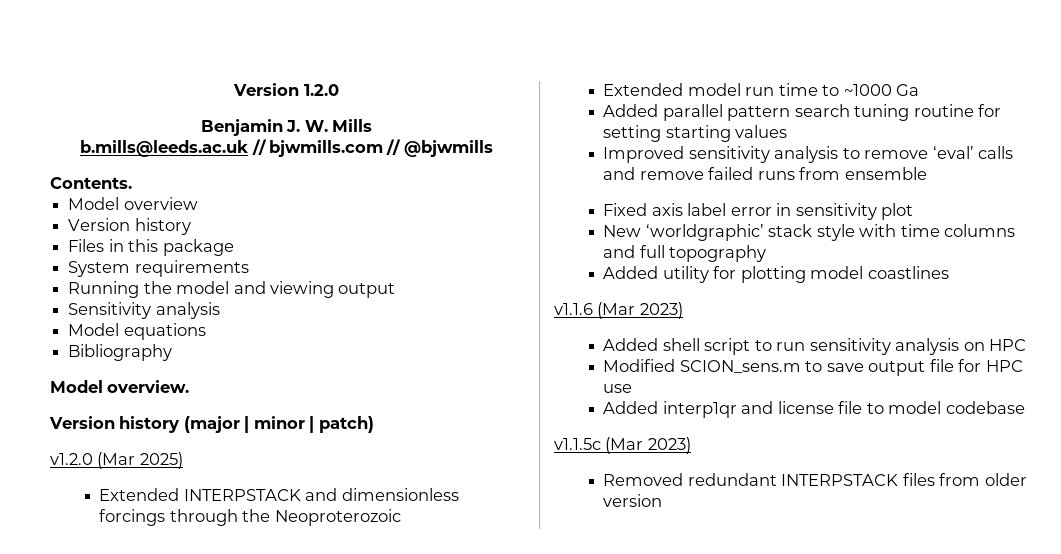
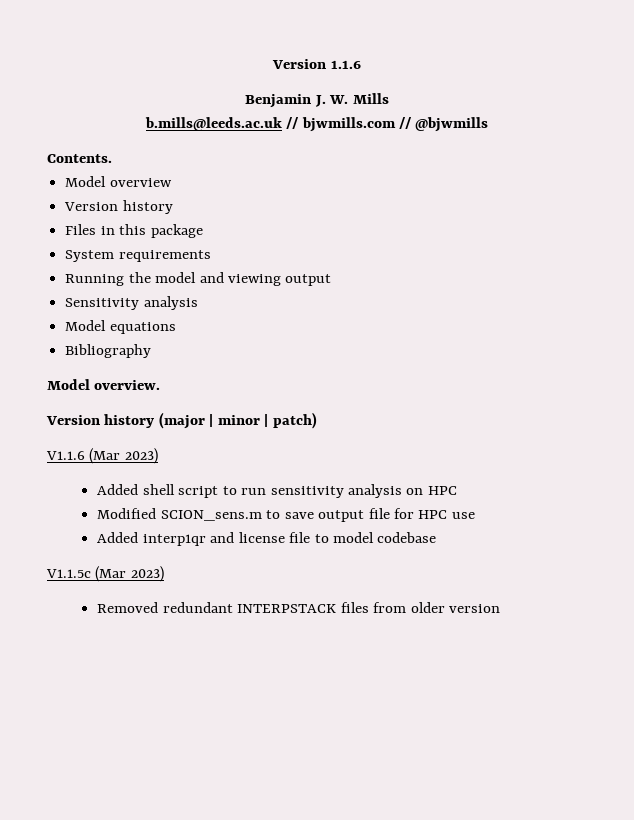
[233,83,339,96] Version 1.2.0 -> [272,59,361,69] Version 1.1.6
[50,452,183,469] [99,488,459,501] [99,509,401,526] [603,83,920,96] [603,104,1002,121] [603,125,788,142] [603,146,1014,163] [603,167,927,180] [603,203,914,220] [603,224,1016,241] [603,245,767,262] [603,266,949,283] [554,303,593,315] v1.2.0 (Mar 2025) // Extended INTERPSTACK and dimensionless forcings through the Neoproterozoic // Extended model run time to ~1000 Ga // Added parallel pattern search tuning routine for setting starting values // Improved sensitivity analysis to remove ‘eval’ calls and remove failed runs from ensemble // Fixed axis label error in sensitivity plot // New ‘worldgraphic’ stack style with time columns and full topography // Added utility for plotting model coastlines // v1.1.6 -> [46,451,85,460] V1.1.6
[554,438,601,450] v1.1.5c -> [46,569,91,578] V1.1.5c

